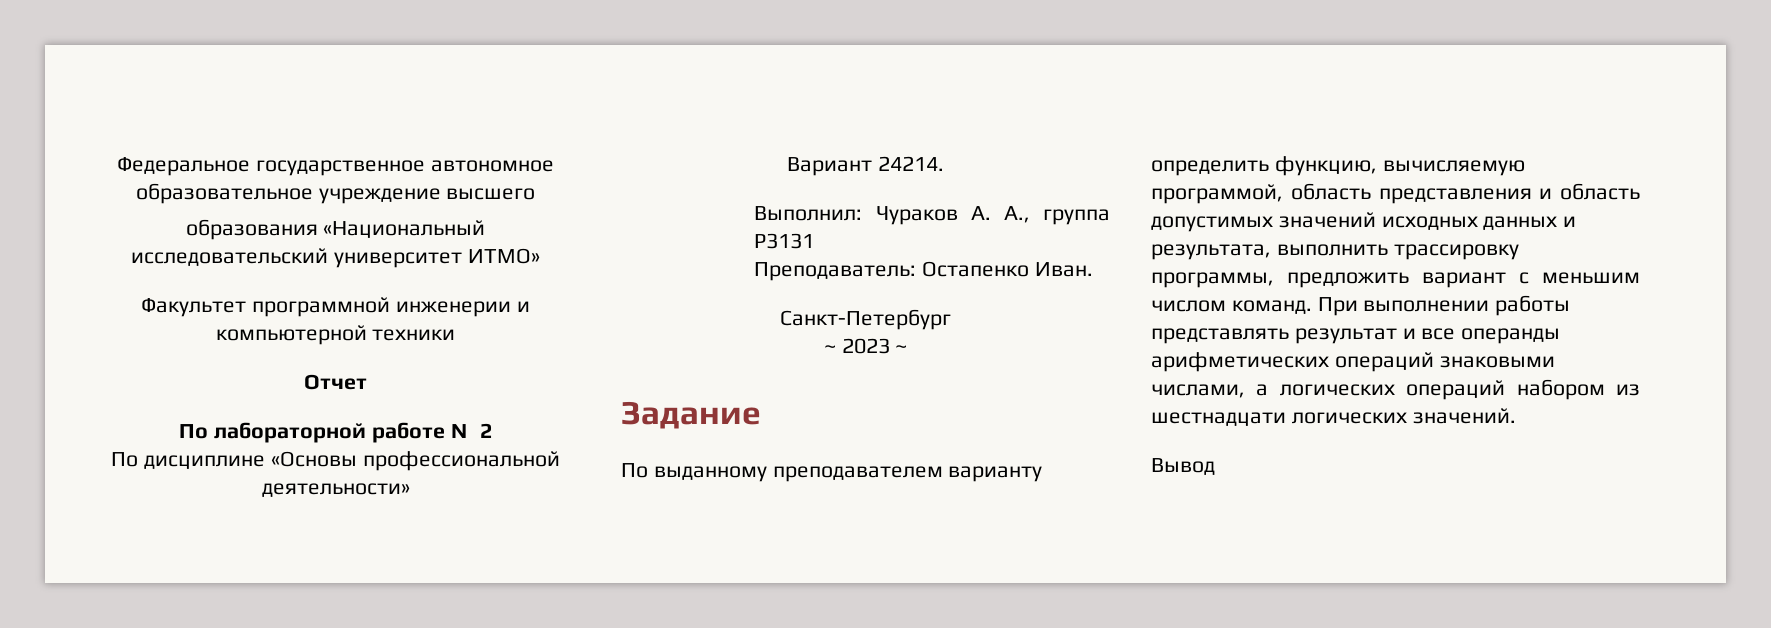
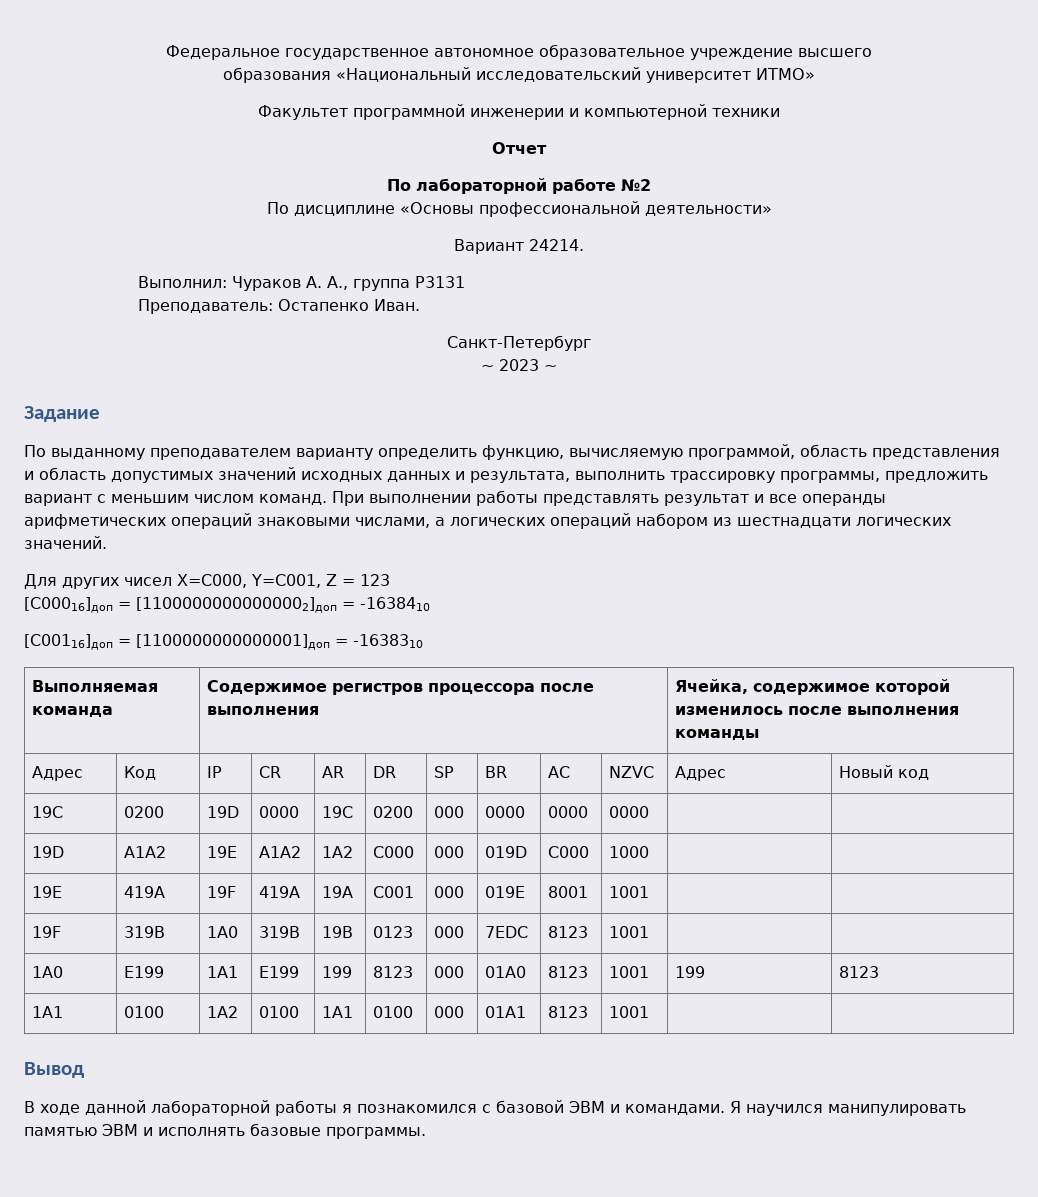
[1151,458,1215,475] Вывод -> [24,574,390,589] [24,597,430,613] [24,634,423,650] [31,680,158,692] [31,706,113,717] [206,680,594,695] [206,706,319,715] [674,679,950,695] [674,706,959,715] [674,729,759,740] [31,766,83,781] [123,766,156,780] [206,766,222,778] [258,766,281,778] [321,766,344,778] [372,766,396,778] [433,766,454,778] [484,766,507,778] [547,766,570,778] [608,766,654,778] [674,766,726,781] [838,765,929,780] [31,806,63,818] [123,806,164,818] [206,806,239,818] [258,806,299,818] [321,806,353,818] [372,806,413,818] [433,806,464,818] [484,806,525,818] [547,806,588,818] [608,806,649,818] [31,846,64,858] [123,846,166,858] [206,846,237,858] [258,846,301,858] [321,846,353,858] [372,846,414,858] [433,846,464,858] [484,846,527,858] [547,846,589,858] [608,846,649,858] [31,886,62,898] [123,886,165,898] [206,886,236,898] [258,886,300,898] [321,886,353,898] [372,886,414,898] [433,886,464,898] [484,886,525,898] [547,886,588,898] [608,886,649,898] [31,926,61,938] [123,926,165,938] [206,926,238,938] [258,926,300,938] [321,926,353,938] [372,926,413,938] [433,926,464,938] [484,926,528,938] [547,926,588,938] [608,926,649,938] [31,966,63,978] [123,966,164,978] [206,966,238,978] [258,966,299,978] [321,966,352,978] [372,966,413,978] [433,966,464,978] [484,966,526,978] [547,966,588,978] [608,966,649,978] [674,966,705,978] [838,966,879,978] [31,1006,63,1018] [123,1006,164,1018] [206,1006,238,1018] [258,1006,299,1018] [321,1006,353,1018] [372,1006,413,1018] [433,1006,464,1018] [484,1006,526,1018] [547,1006,588,1018] [608,1006,649,1018] [24,1062,84,1078] [24,1100,966,1116] [24,1123,426,1139] Для других чисел X=C000, Y=C001, Z = 123 // [C00016]доп = [11000000000000002]доп = -1638410 // [C00116]доп = [1100000000000001]доп = -1638310 // Выполняемая команда | Содержимое регистров процессора после выполнения | Ячейка, содержимое которой изменилось после выполнения команды // Адрес | Код | IP | CR | AR | DR | SP | BR | AC | NZVC | Адрес | Новый код // 19C | 0200 | 19D | 0000 | 19C | 0200 | 000 | 0000 | 0000 | 0000 | | // 19D | A1A2 | 19E | A1A2 | 1A2 | C000 | 000 | 019D | C000 | 1000 | | // 19E | 419A | 19F | 419A | 19A | C001 | 000 | 019E | 8001 | 1001 | | // 19F | 319B | 1A0 | 319B | 19B | 0123 | 000 | 7EDC | 8123 | 1001 | | // 1A0 | E199 | 1A1 | E199 | 199 | 8123 | 000 | 01A0 | 8123 | 1001 | 199 | 8123 // 1A1 | 0100 | 1A2 | 0100 | 1A1 | 0100 | 000 | 01A1 | 8123 | 1001 | | // Вывод // В ходе данной лабораторной работы я познакомился с базовой ЭВМ и командами. Я научился манипулировать памятью ЭВМ и исполнять базовые программы.

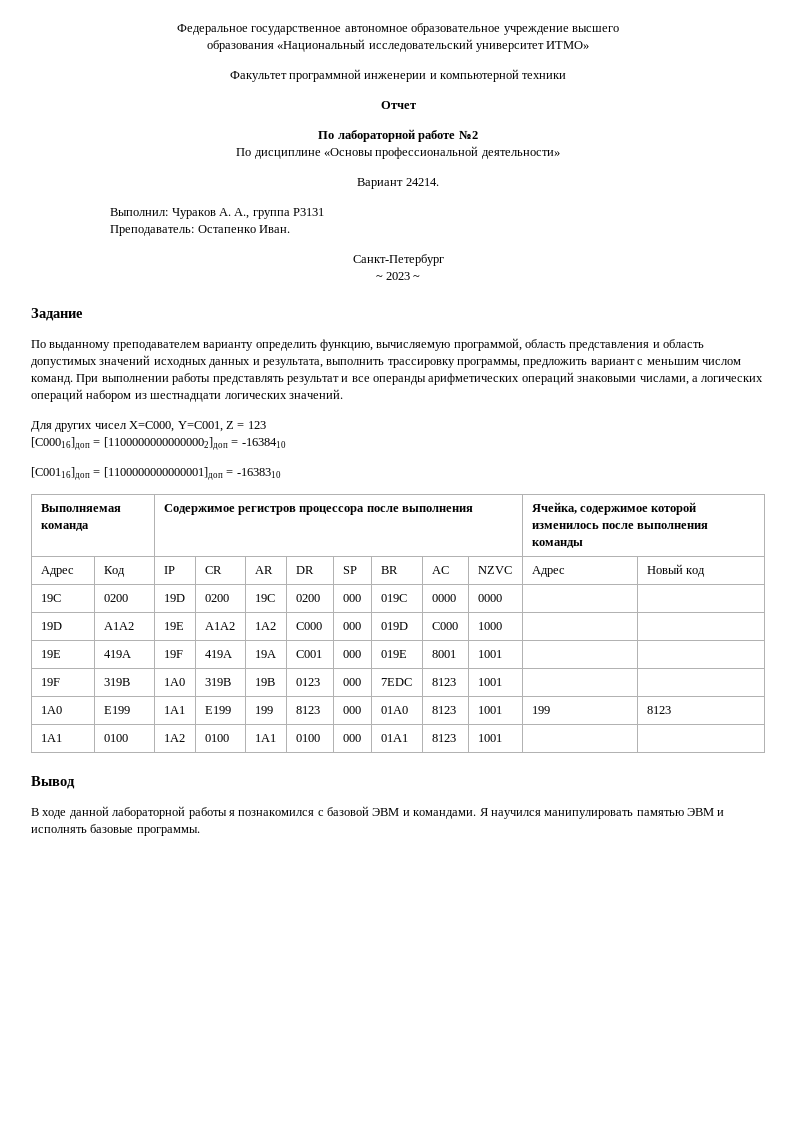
[258,806,299,818] 0000 -> [204,594,229,602] 0200
[484,806,525,818] 0000 -> [380,594,407,602] 019С

